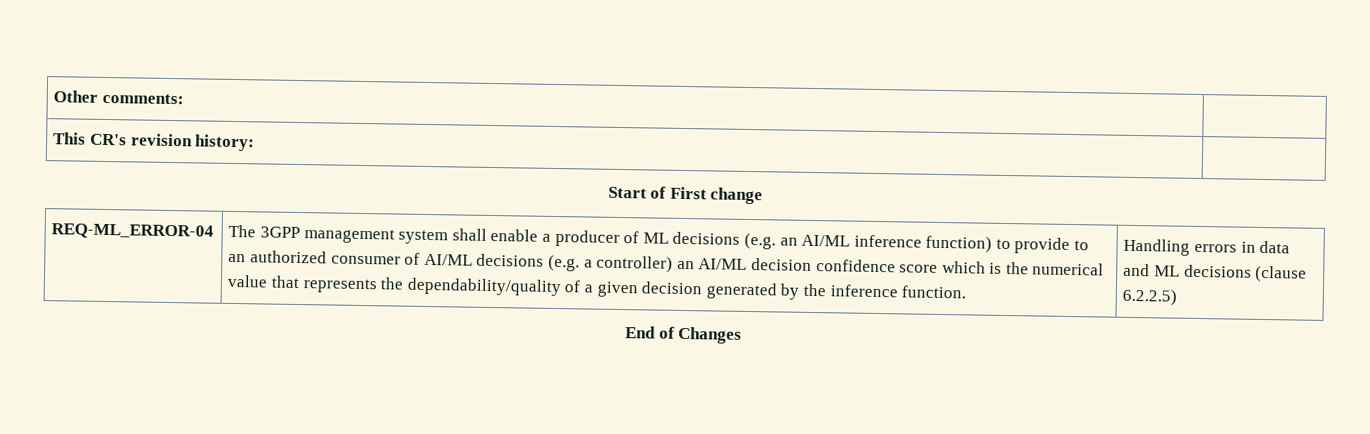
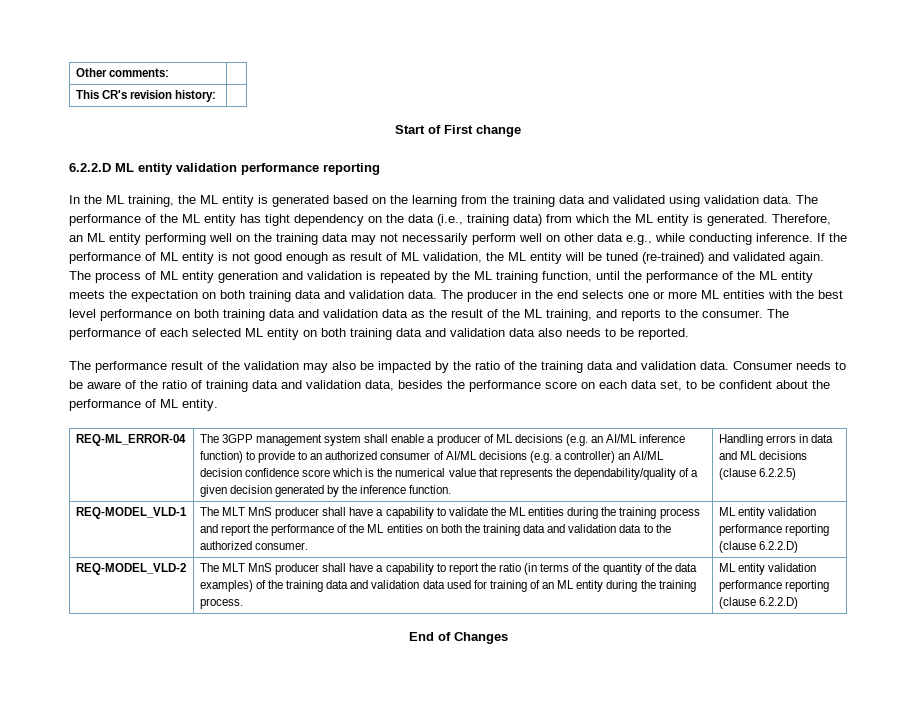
(764, 196) none -> [69,163,380,175] [69,195,818,207] [69,214,831,226] [69,233,847,245] [69,252,824,264] [69,271,813,283] [69,290,843,302] [69,309,789,321] [69,328,689,340] [69,361,846,373] [69,380,830,392] [69,399,218,411] // 6.2.2.D ML entity validation performance reporting // In the ML training, the ML entity is generated based on the learning from the training data and validated using validation data. The performance of the ML entity has tight dependency on the data (i.e., training data) from which the ML entity is generated. Therefore, an ML entity performing well on the training data may not necessarily perform well on other data e.g., while conducting inference. If the performance of ML entity is not good enough as result of ML validation, the ML entity will be tuned (re-trained) and validated again. The process of ML entity generation and validation is repeated by the ML training function, until the performance of the ML entity meets the expectation on both training data and validation data. The producer in the end selects one or more ML entities with the best level performance on both training data and validation data as the result of the ML training, and reports to the consumer. The performance of each selected ML entity on both training data and validation data also needs to be reported. // The performance result of the validation may also be impacted by the ratio of the training data and validation data. Consumer needs to be aware of the ratio of training data and validation data, besides the performance score on each data set, to be confident about the performance of ML entity.
(1178, 297) none -> [75,507,187,519] [199,507,700,519] [199,524,671,536] [199,541,308,550] [718,507,817,519] [718,524,829,536] [718,541,798,553] [75,563,186,575] [199,563,697,575] [199,580,696,592] [199,598,243,609] [718,563,817,575] [718,580,829,592] [718,597,798,609] // REQ-MODEL_VLD-1 | The MLT MnS producer shall have a capability to validate the ML entities during the training process and report the performance of the ML entities on both the training data and validation data to the authorized consumer. | ML entity validation performance reporting (clause 6.2.2.D) // REQ-MODEL_VLD-2 | The MLT MnS producer shall have a capability to report the ratio (in terms of the quantity of the data examples) of the training data and validation data used for training of an ML entity during the training process. | ML entity validation performance reporting (clause 6.2.2.D)

